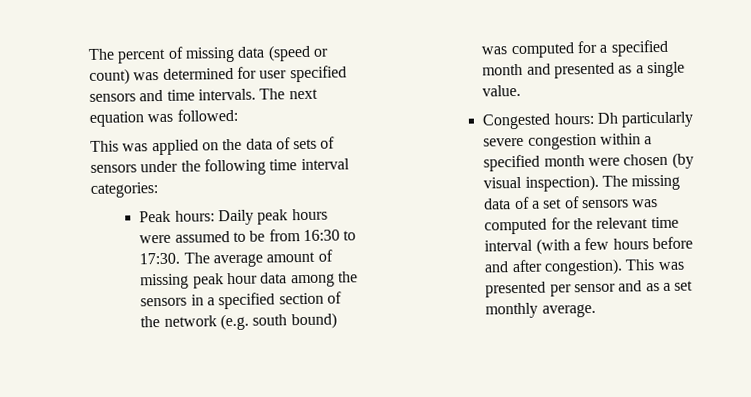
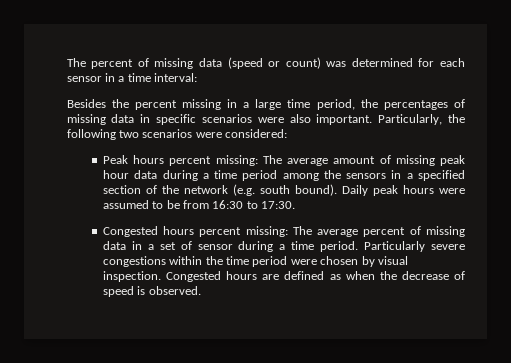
[259,65,347,83] [88,88,318,102] [88,108,238,127] [89,136,336,156] [89,158,350,176] [89,182,158,198] [139,208,328,226] [139,229,357,244] [139,252,181,265] user specified sensors and time intervals. The next equation was followed: // This was applied on the data of sets of sensors under the following time interval categories: // Peak hours: Daily peak hours were assumed to be from 16:30 to 17:30. -> [440,58,465,67] [66,73,198,82] [66,99,465,110] [66,114,466,125] [66,129,288,140] [102,155,258,166] each sensor in a time interval: // Besides the percent missing in a large time period, the percentages of missing data in specific scenarios were also important. Particularly, the following two scenarios were considered: // Peak hours percent missing:
(288, 278) none -> [162,170,278,181] during a time period
[290,312,337,330] [481,39,669,59] [482,61,686,79] [482,84,522,97] [482,111,695,130] [483,133,653,150] [483,152,694,172] [483,174,681,192] [484,196,530,210] bound) was computed for a specified month and presented as a single value. // Congested hours: Dh particularly severe congestion within a specified month were chosen (by visual inspection). The missing data of -> [294,184,465,196] [102,200,296,209] [102,226,465,237] [102,241,142,250] bound). Daily peak hours were assumed to be from 16:30 to 17:30. // Congested hours percent missing: The average percent of missing data in
[582,199,659,209] [484,216,679,235] [484,236,694,255] [484,258,685,276] [485,280,694,298] [485,302,596,319] sensors was computed for the relevant time interval (with a few hours before and after congestion). This was presented per sensor and as a set monthly average. -> [197,241,465,252] [102,256,408,267] [102,271,466,282] [102,286,201,297] sensor during a time period. Particularly severe congestions within the time period were chosen by visual inspection. Congested hours are defined as when the decrease of speed is observed.

